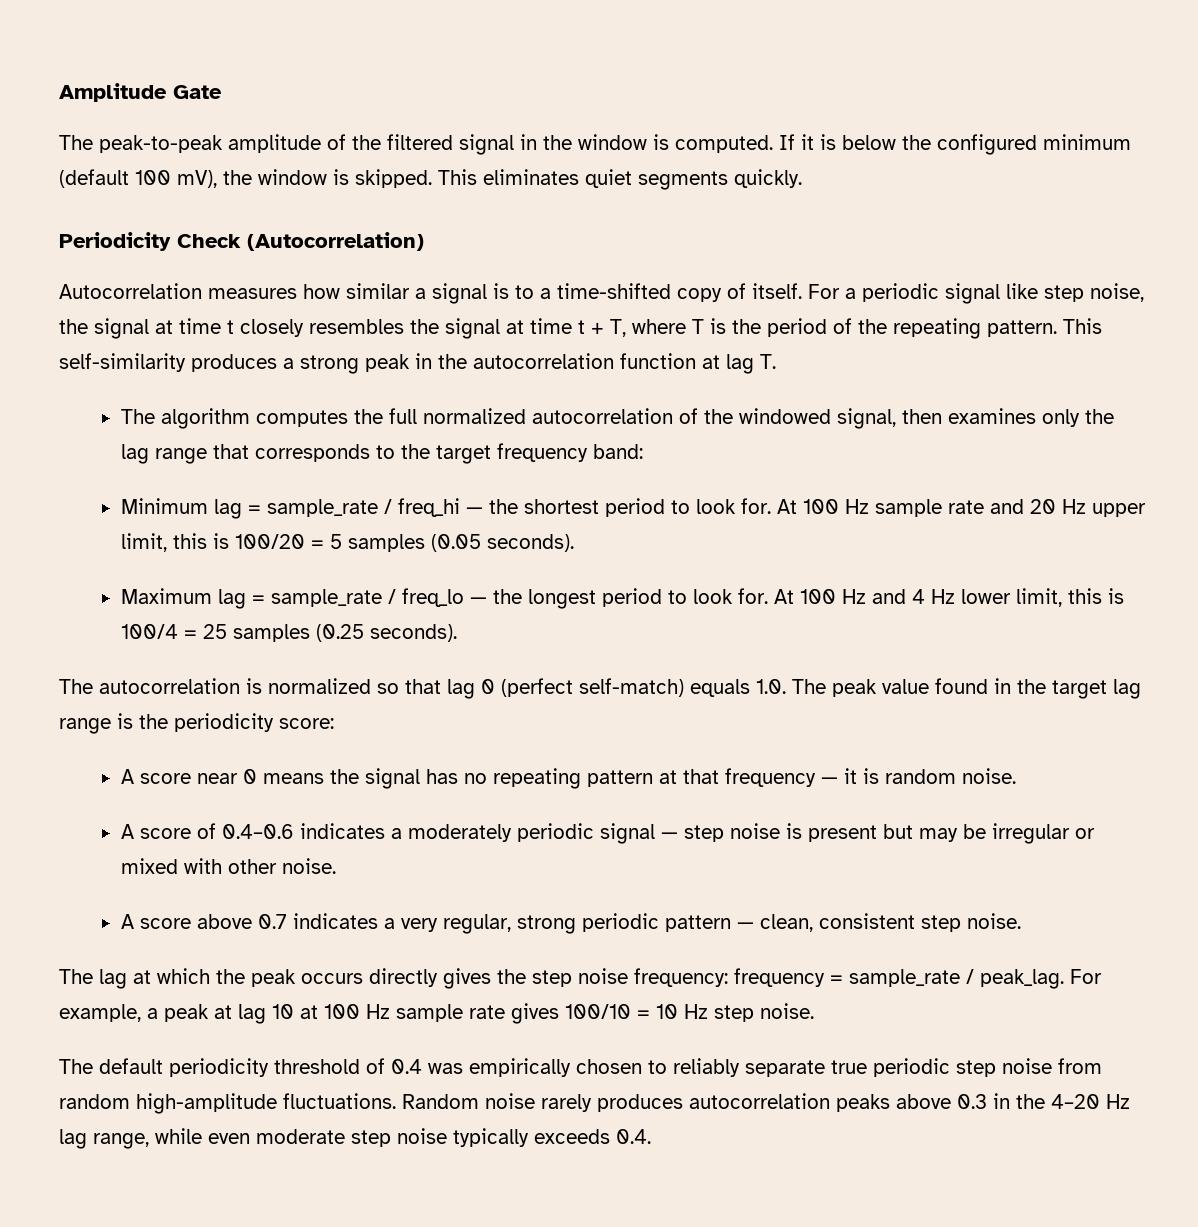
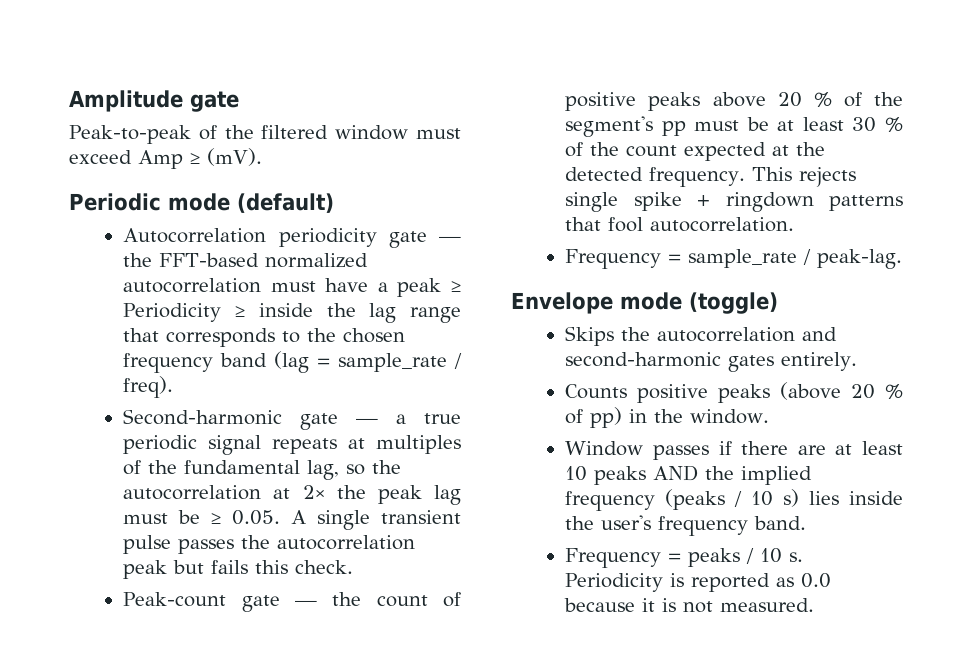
[173,85,222,99] [59,134,1131,155] [59,169,802,190] [59,232,424,251] [59,283,1144,304] [59,318,1102,339] [59,353,776,374] [120,408,1080,429] Gate // The peak-to-peak amplitude of the filtered signal in the window is computed. If it is below the configured minimum (default 100 mV), the window is skipped. This eliminates quiet segments quickly. // Periodicity Check (Autocorrelation) // Autocorrelation measures how similar a signal is to a time-shifted copy of itself. For a periodic signal like step noise, the signal at time t closely resembles the signal at time t + T, where T is the period of the repeating pattern. This self-similarity produces a strong peak in the autocorrelation function at lag T. // The algorithm computes the full normalized autocorrelation of the windowed signal, then examines only -> [190,91,239,112] [69,125,461,144] [69,148,262,169] [69,193,334,213] [123,228,461,248] [123,253,369,268] [123,278,461,297] [123,303,313,322] gate // Peak-to-peak of the filtered window must exceed Amp ≥ (mV). // Periodic mode (default) // Autocorrelation periodicity gate — the FFT-based normalized autocorrelation must have a peak ≥ Periodicity ≥ inside
[435,443,643,464] [120,498,1146,519] [120,533,574,552] [120,588,1124,609] [120,624,457,642] [59,678,1141,699] [59,713,334,734] [120,768,1016,789] [120,823,1095,844] [120,858,336,874] [120,913,1021,934] [59,968,1102,989] [59,1003,814,1024] [59,1058,1102,1077] [59,1093,1130,1114] [59,1128,651,1149] target frequency band: // Minimum lag = sample_rate / freq_hi — the shortest period to look for. At 100 Hz sample rate and 20 Hz upper limit, this is 100/20 = 5 samples (0.05 seconds). // Maximum lag = sample_rate / freq_lo — the longest period to look for. At 100 Hz and 4 Hz lower limit, this is 100/4 = 25 samples (0.25 seconds). // The autocorrelation is normalized so that lag 0 (perfect self-match) equals 1.0. The peak value found in the target lag range is the periodicity score: // A score near 0 means the signal has no repeating pattern at that frequency — it is random noise. // A score of 0.4–0.6 indicates a moderately periodic signal — step noise is present but may be irregular or mixed with other noise. // A score above 0.7 indicates a very regular, strong periodic pattern — clean, consistent step noise. // The lag at which the peak occurs directly gives the step noise frequency: frequency = sample_rate / peak_lag. For example, a peak at lag 10 at 100 Hz sample rate gives 100/10 = 10 Hz step noise. // The default periodicity threshold of 0.4 was empirically chosen to reliably separate true periodic step noise from random high-amplitude fluctuations. Random noise rarely produces autocorrelation peaks above 0.3 in the 4–20 Hz lag range, while even moderate step noise typically exceeds 0.4. -> [343,328,406,343] [123,351,462,373] [123,376,174,398] [123,409,461,430] [123,435,461,455] [123,460,402,480] [123,485,461,505] [123,510,461,530] [123,535,416,554] [123,560,354,579] [123,592,461,612] [565,92,903,111] [565,116,903,137] [565,142,826,161] [565,167,857,187] [565,192,903,212] [565,217,795,232] [565,249,903,269] [511,292,778,314] [565,326,838,346] [565,352,858,372] [565,382,903,403] [565,407,770,428] [565,441,903,460] [565,465,813,485] [565,489,903,511] [565,515,807,536] [565,548,804,568] [565,573,832,592] [564,598,815,613] chosen frequency band (lag = sample_rate / freq). // Second-harmonic gate — a true periodic signal repeats at multiples of the fundamental lag, so the autocorrelation at 2× the peak lag must be ≥ 0.05. A single transient pulse passes the autocorrelation peak but fails this check. // Peak-count gate — the count of positive peaks above 20 % of the segment's pp must be at least 30 % of the count expected at the detected frequency. This rejects single spike + ringdown patterns that fool autocorrelation. // Frequency = sample_rate / peak-lag. // Envelope mode (toggle) // Skips the autocorrelation and second-harmonic gates entirely. // Counts positive peaks (above 20 % of pp) in the window. // Window passes if there are at least 10 peaks AND the implied frequency (peaks / 10 s) lies inside the user's frequency band. // Frequency = peaks / 10 s. Periodicity is reported as 0.0 because it is not measured.

